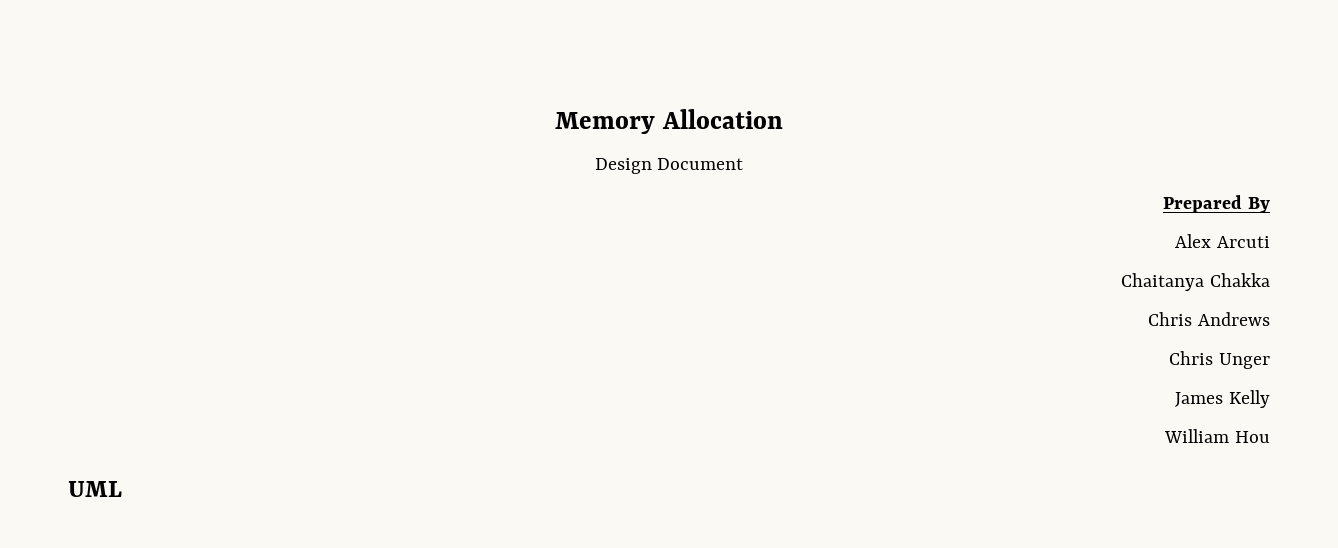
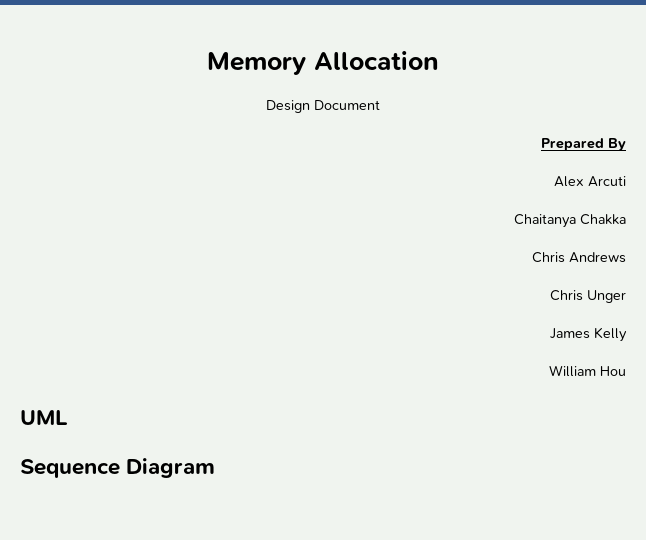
(122, 489) none -> [20,458,216,478] // Sequence Diagram

